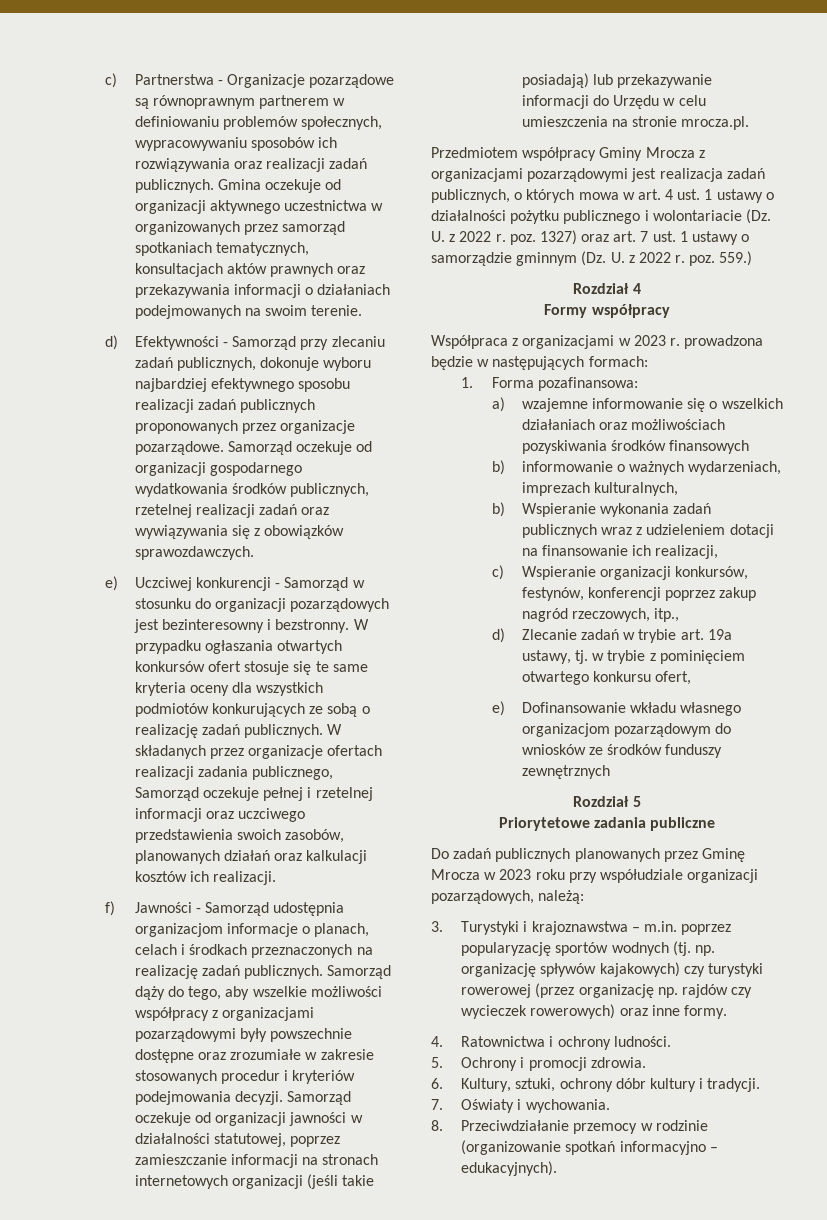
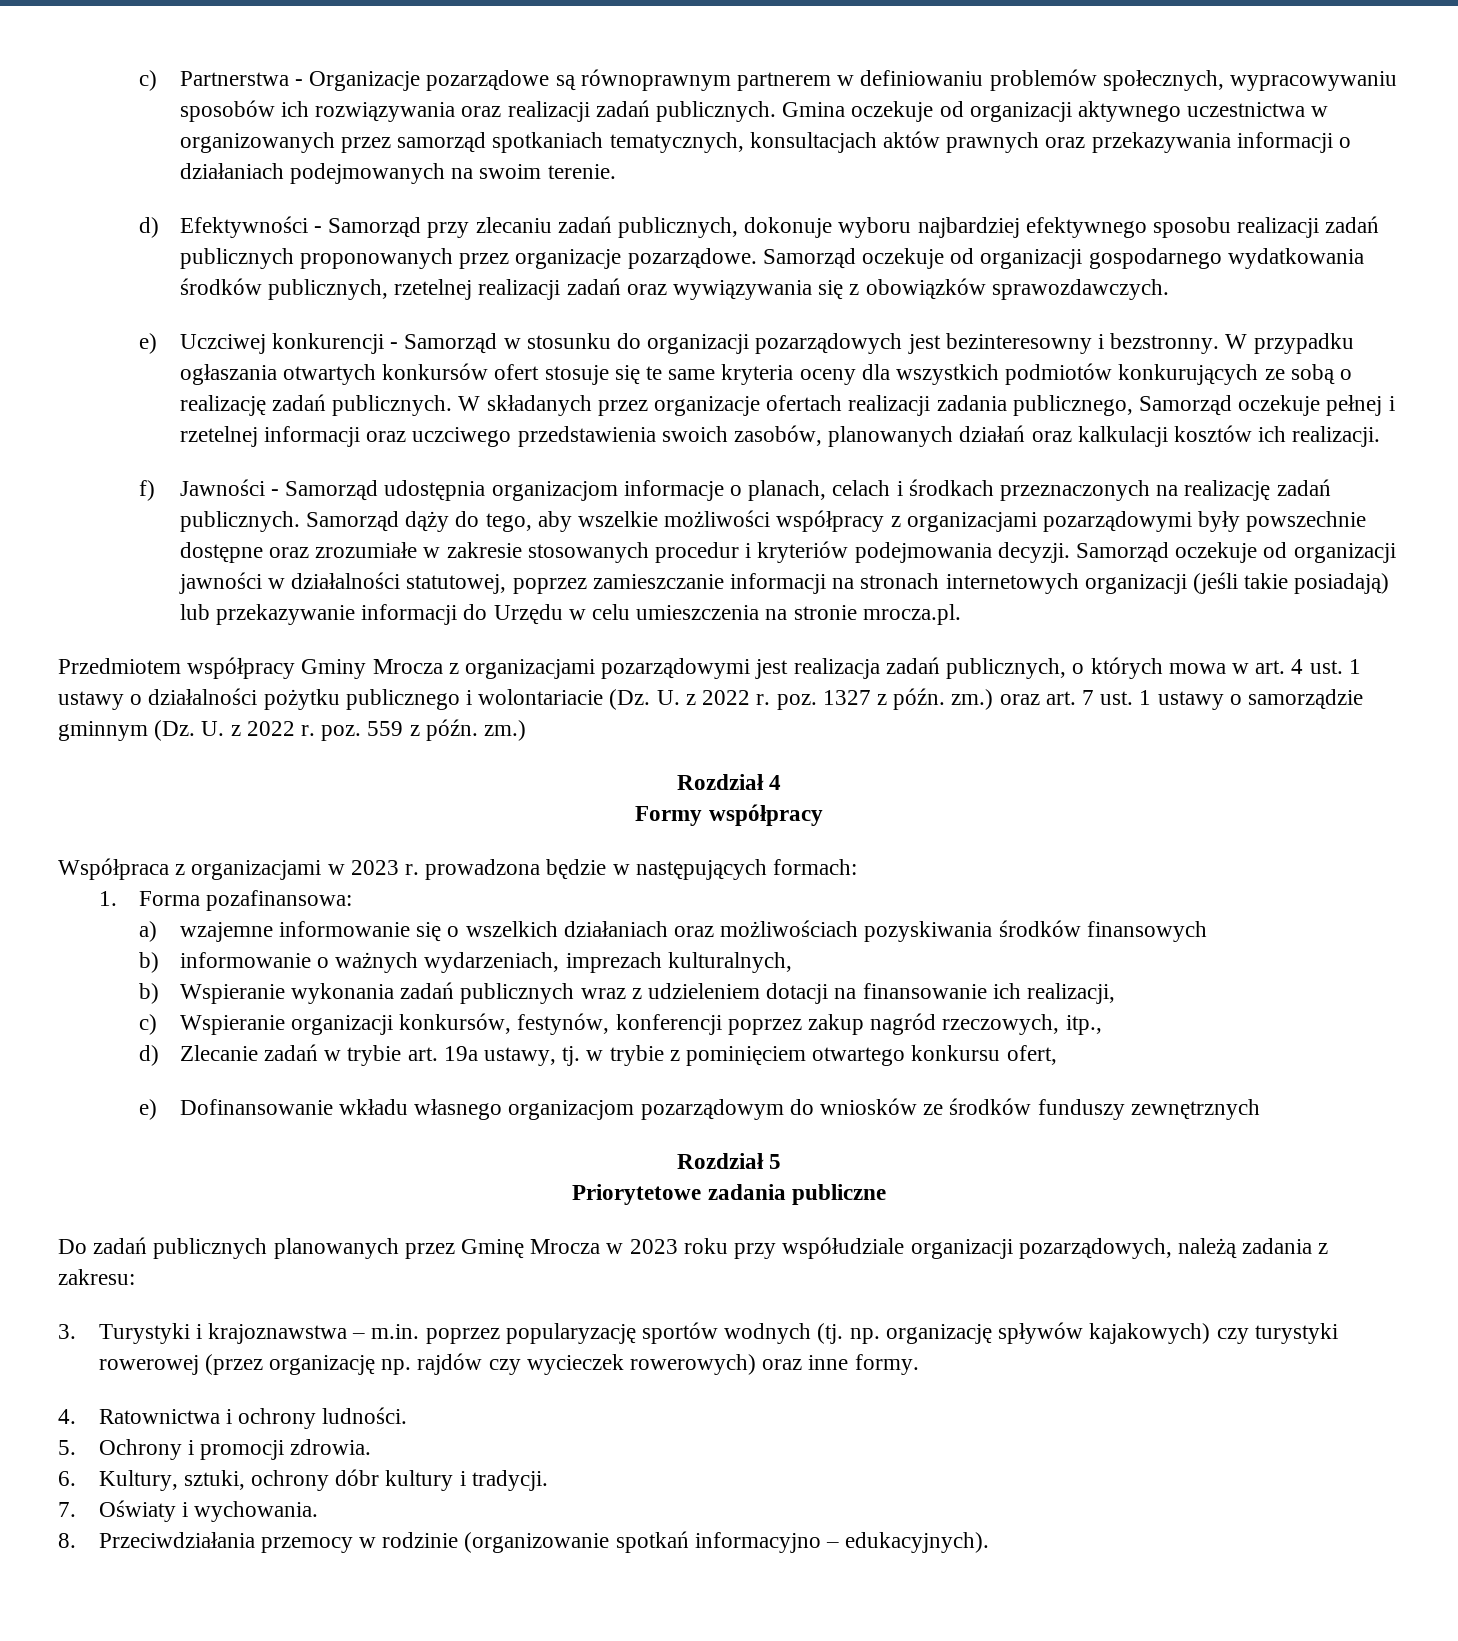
[539,230,577,245] 1327) -> [822,688,994,710] 1327 z późn. zm.)
[719,251,753,266] 559.) -> [367,719,527,741] 559 z późn. zm.)
[538,890,585,904] należą: -> [1177,1238,1329,1259] [58,1269,135,1285] należą zadania z zakresu:
[461,1120,570,1131] Przeciwdziałanie -> [98,1532,255,1548] Przeciwdziałania

